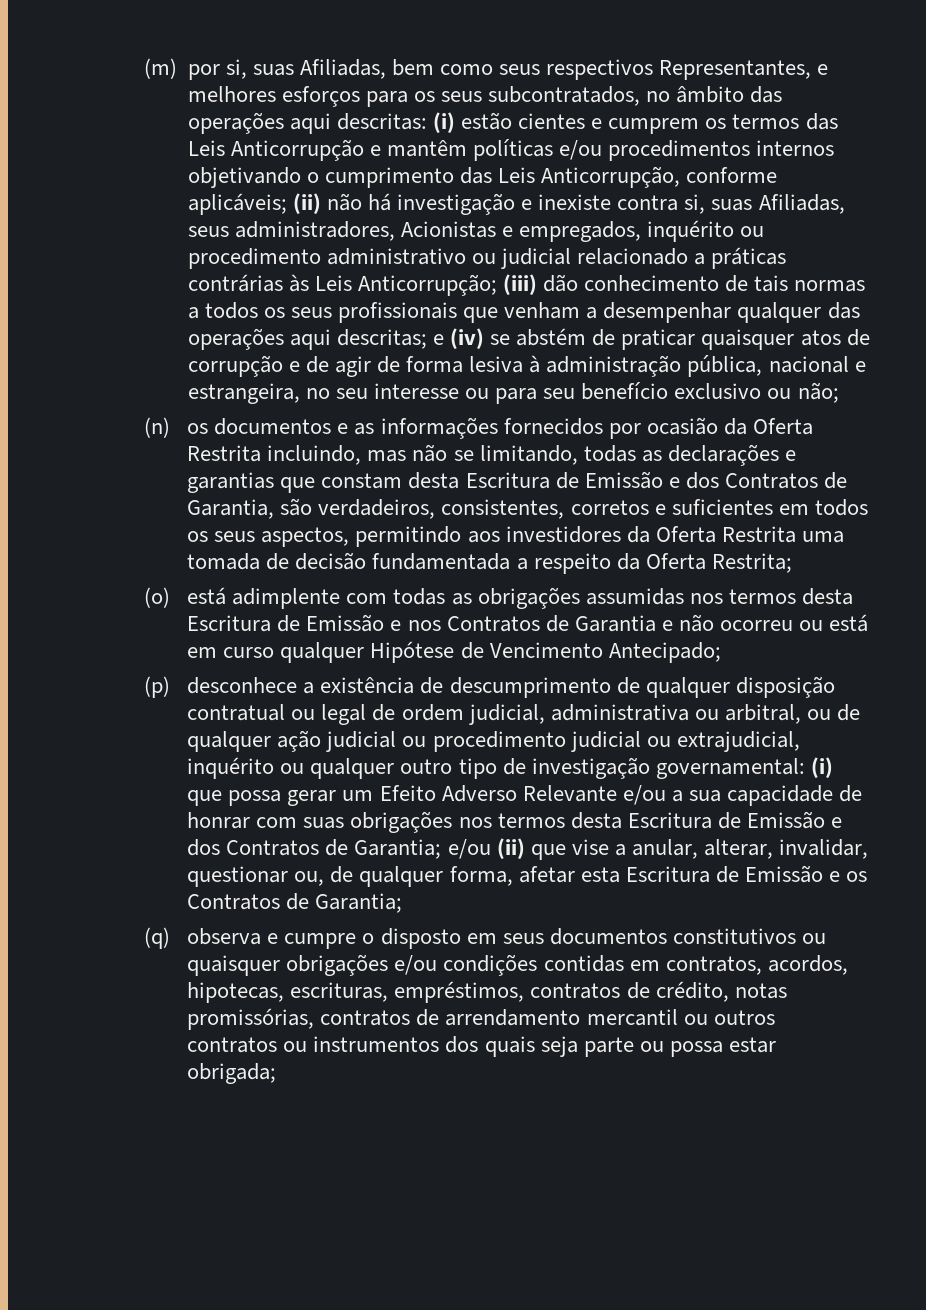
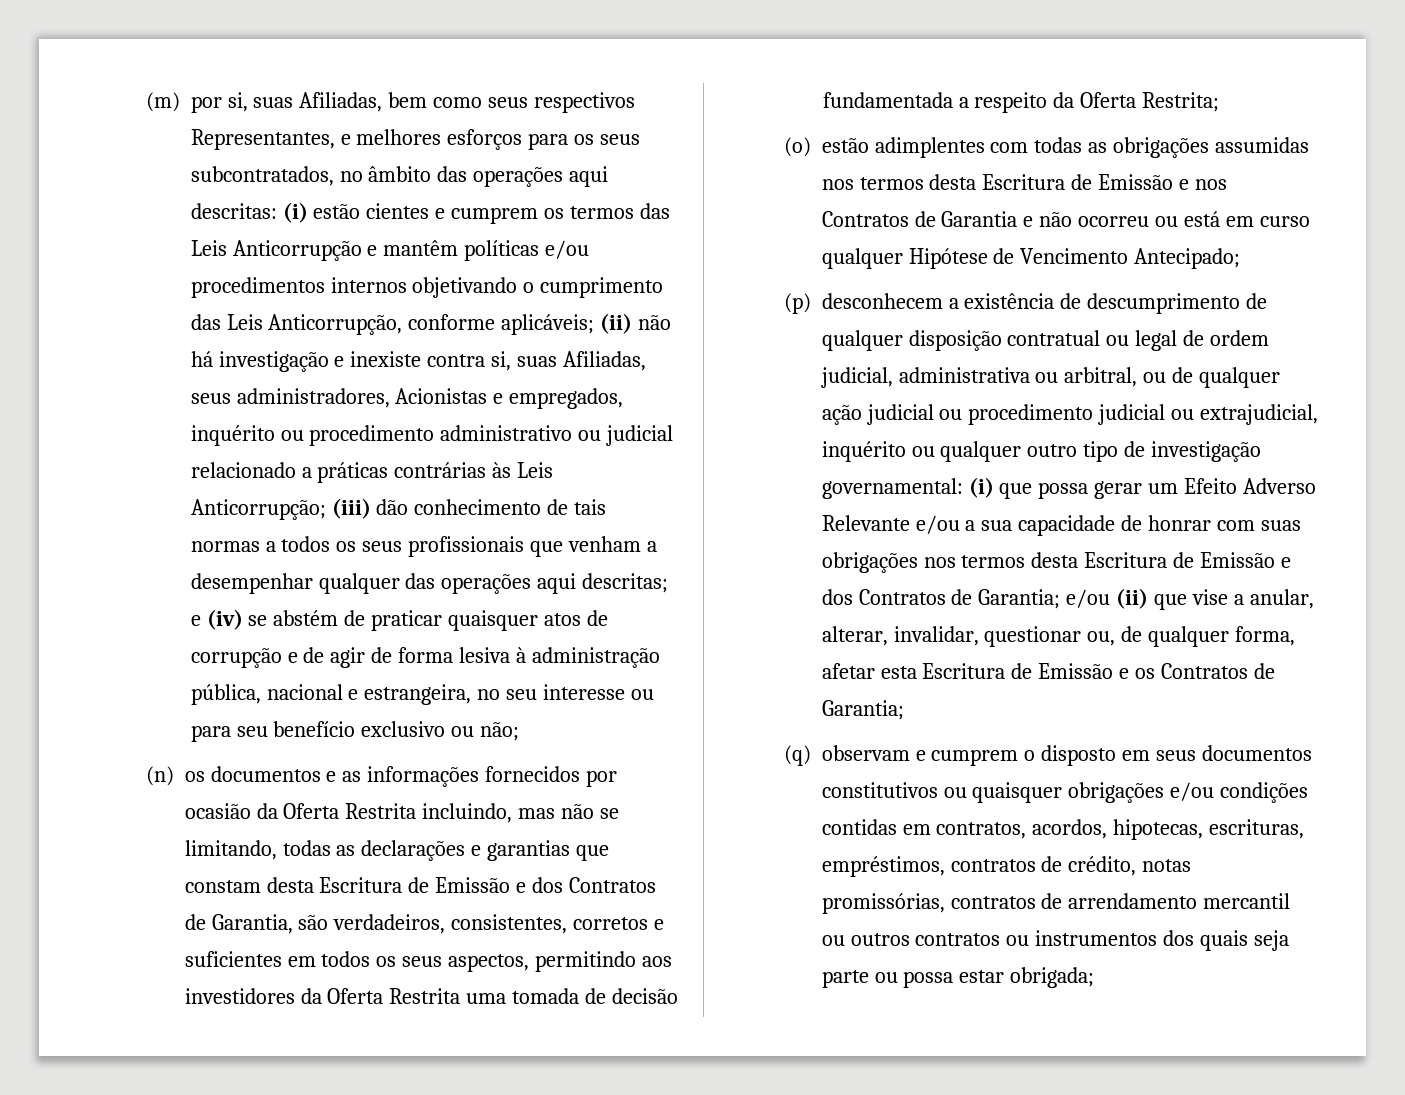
[187,587,341,609] está adimplente -> [821,137,985,158] estão adimplentes
[187,677,298,694] desconhece -> [821,293,943,309] desconhecem
[187,928,357,949] observa e cumpre -> [821,745,1019,766] observam e cumprem

